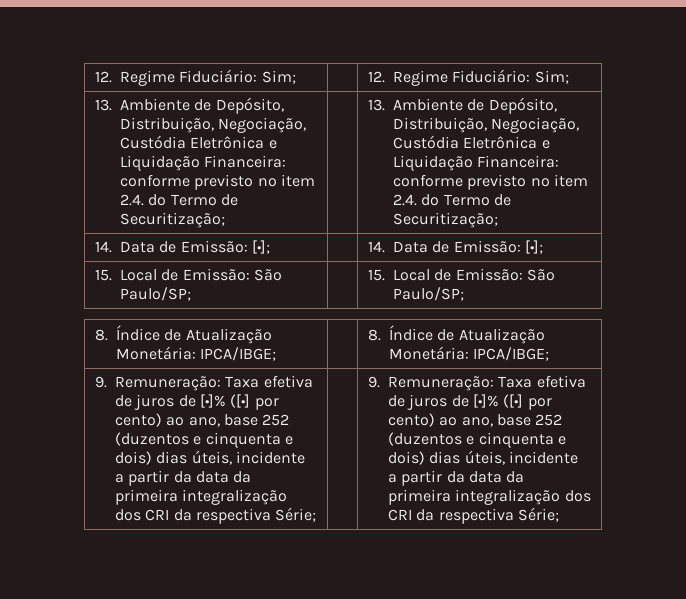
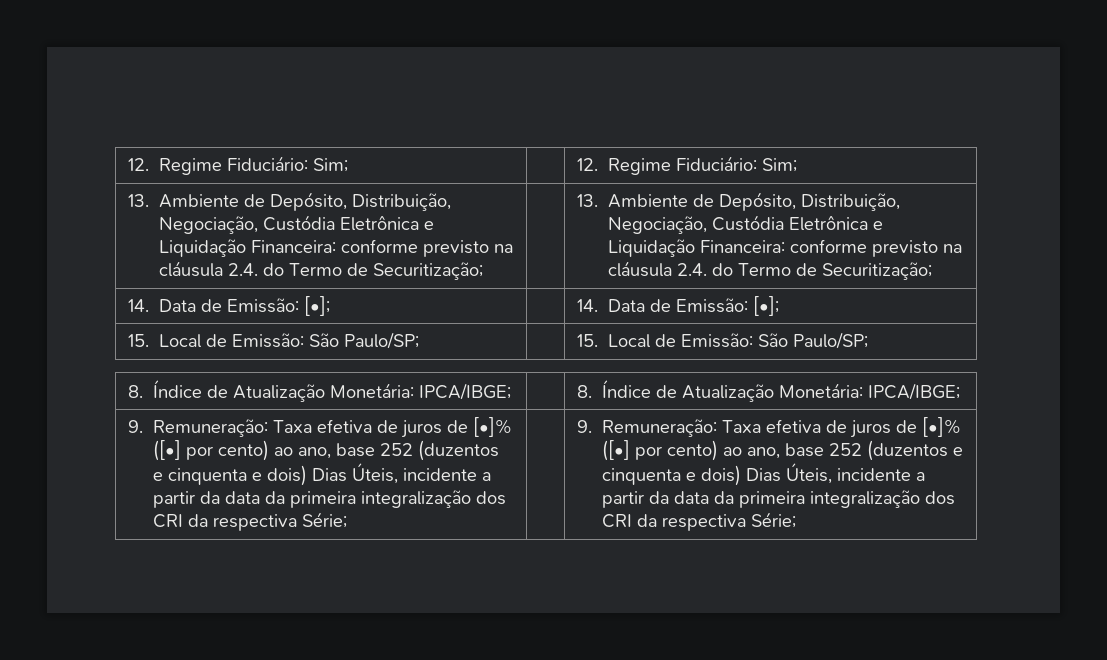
[257,174,315,187] no item -> [493,244,513,253] [158,261,223,277] na cláusula
[530,174,588,187] no item -> [942,244,962,253] [607,261,672,277] na cláusula
[156,450,232,465] dias úteis, -> [311,463,398,484] Dias Úteis,
[429,450,505,465] dias úteis, -> [745,463,832,484] Dias Úteis,

